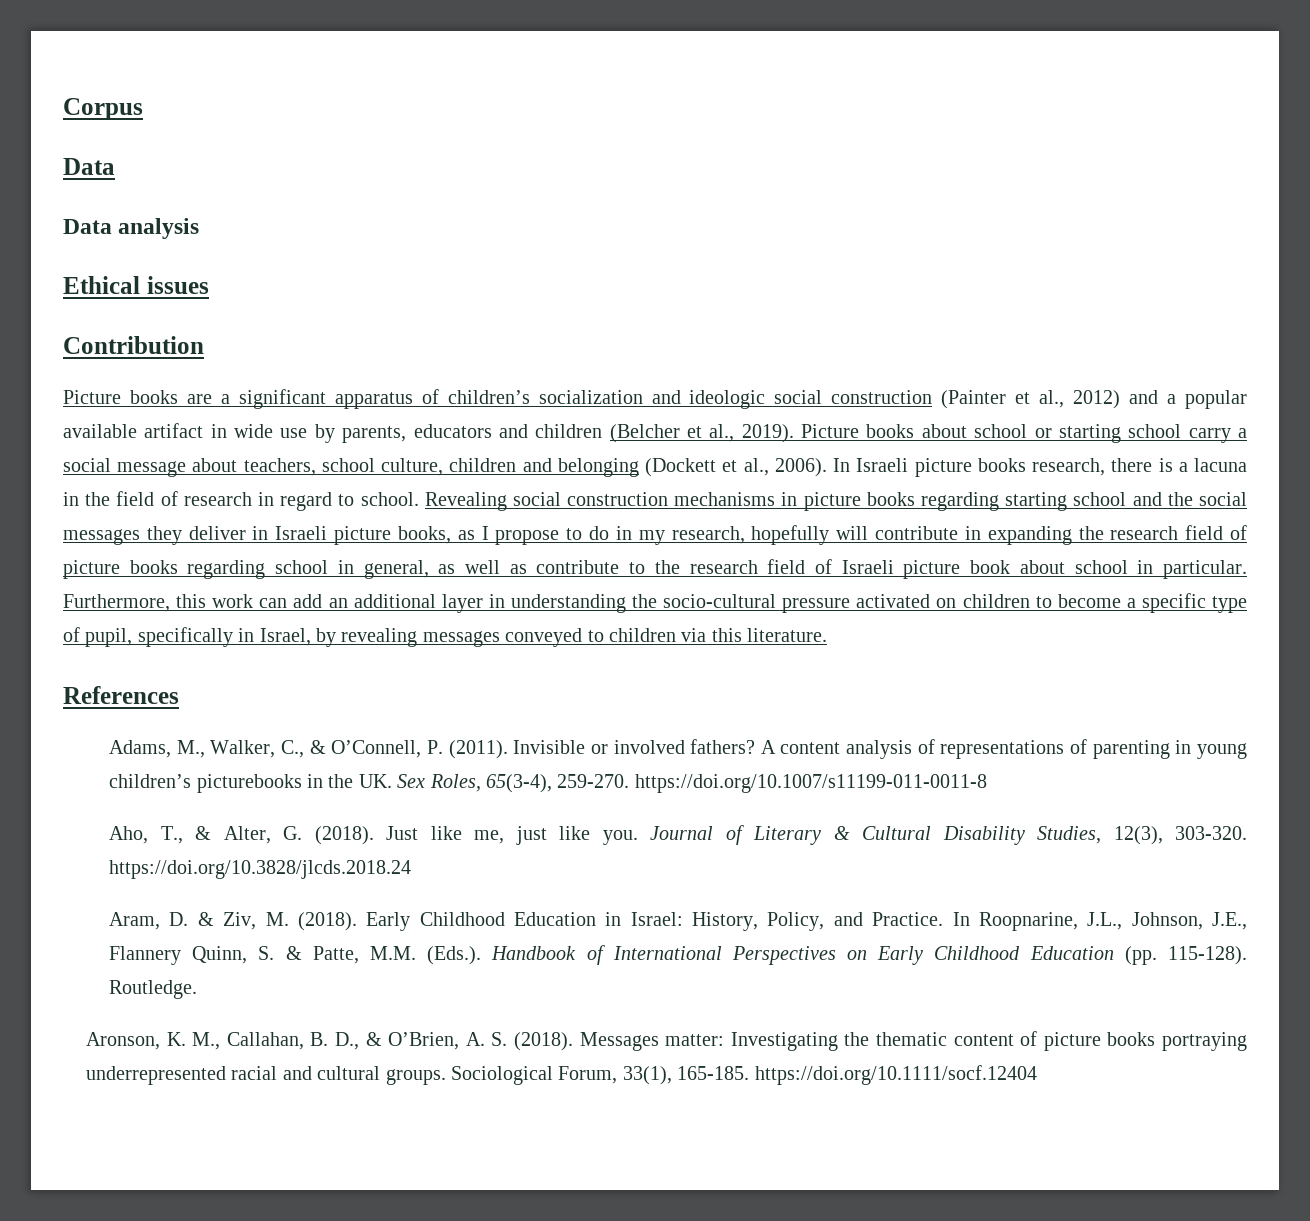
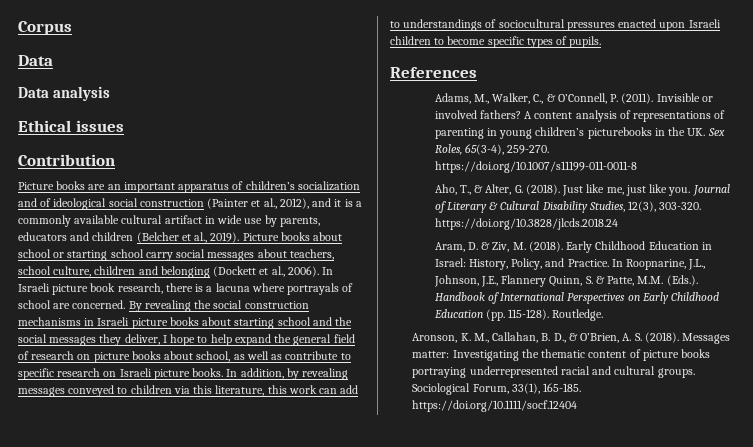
[220,389,326,409] a significant -> [107,182,175,193] an important
[689,390,766,409] ideologic -> [40,198,107,210] of ideological
[1073,390,1247,409] [63,424,137,438] 2012) and a popular available -> [279,198,362,209] [18,215,163,227] 2012), and it is a commonly available cultural
[1237,428,1247,438] [63,458,187,477] a social message -> [176,249,255,261] social messages
[977,458,1026,472] books -> [90,283,116,292] book
[63,491,507,511] in the field of research in regard to school. Revealing -> [251,283,354,295] [18,300,212,312] where portrayals of school are concerned. By revealing the
[803,492,1000,511] picture books regarding -> [97,317,232,329] Israeli picture books about
[188,525,1248,545] [63,560,429,579] deliver in Israeli picture books, as I propose to do in my research, hopefully will contribute in expanding the research field of picture books regarding school in general, -> [124,334,355,346] [18,351,231,363] deliver, I hope to help expand the general field of research on picture books about school,
[654,559,1247,579] [63,593,1247,613] [63,627,311,647] the research field of Israeli picture book about school in particular. Furthermore, this work can add an additional layer in understanding the socio-cultural pressure activated on children to become a specific type of pupil, specifically in Israel, -> [18,368,284,380] specific research on Israeli picture books. In addition,
[747,628,828,642] literature. -> [215,385,359,396] [390,19,721,31] [390,36,602,48] literature, this work can add to understandings of sociocultural pressures enacted upon Israeli children to become specific types of pupils.

